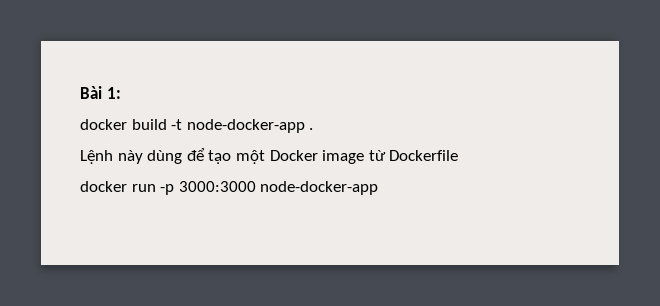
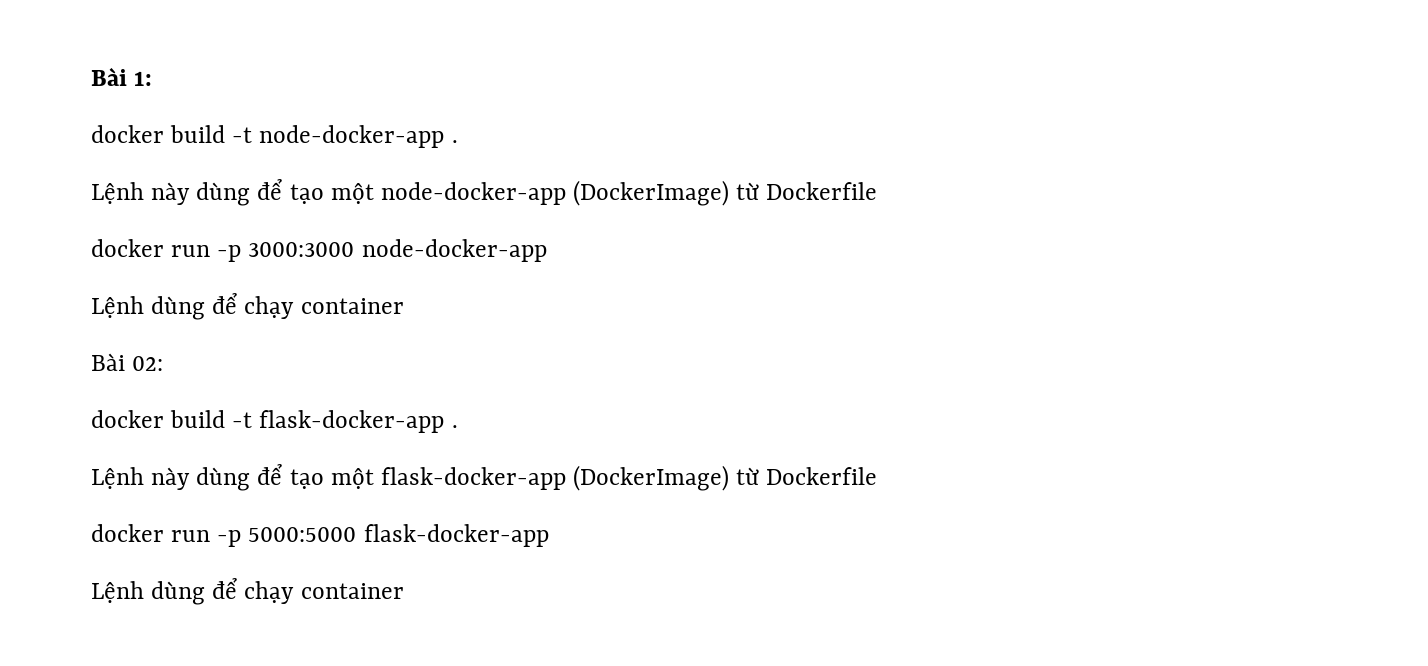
[269,150,365,164] Docker image -> [380,180,730,206] node-docker-app (DockerImage)
(379, 188) none -> [91,293,404,320] [91,353,164,371] [91,410,458,433] [91,464,878,491] [91,524,549,547] [91,578,404,605] // Lệnh dùng để chạy container // Bài 02: // docker build -t flask-docker-app . // Lệnh này dùng để tạo một flask-docker-app (DockerImage) từ Dockerfile // docker run -p 5000:5000 flask-docker-app // Lệnh dùng để chạy container

